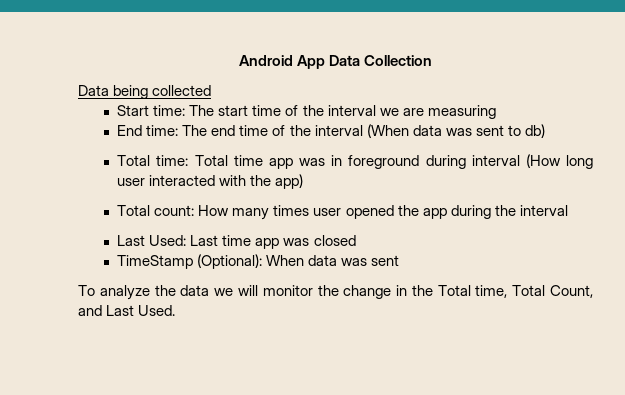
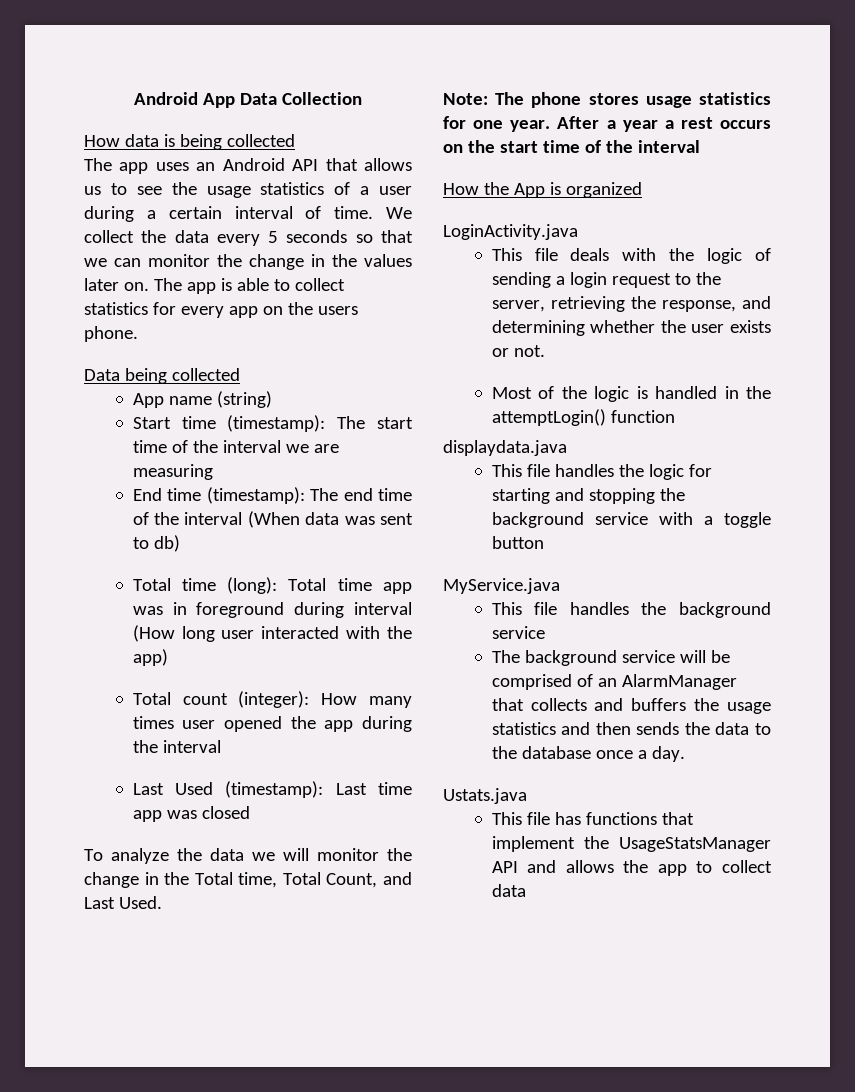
(433, 60) none -> [84,134,295,150] [84,158,413,174] [84,182,412,198] [84,206,413,222] [84,230,413,246] [84,254,412,270] [84,278,345,294] [84,302,358,318] [84,326,138,342] // How data is being collected // The app uses an Android API that allows us to see the usage statistics of a user during a certain interval of time. We collect the data every 5 seconds so that we can monitor the change in the values later on. The app is able to collect statistics for every app on the users phone.
(212, 90) none -> [132,391,272,408] // App name (string)
[153,105,186,116] time: -> [181,415,326,432] time (timestamp):
[146,125,179,136] time: -> [167,487,305,504] time (timestamp):
[156,155,189,166] time: -> [181,577,278,594] time (long):
[154,205,195,216] count: -> [182,691,310,708] count (integer):
[149,235,187,246] Used: -> [175,781,324,798] Used (timestamp):
[117,254,400,269] // TimeStamp (Optional): When data was sent -> (250, 812) none
(176, 310) none -> [443,92,771,108] [443,116,771,132] [443,140,700,153] [443,182,642,198] [443,224,578,240] [491,248,771,264] [491,272,721,288] [491,296,771,312] [491,320,771,336] [491,345,545,357] [491,386,771,402] [491,409,675,426] [443,440,567,456] [491,464,712,480] [491,488,685,504] [491,512,771,528] [491,536,544,549] [443,578,560,594] [491,602,771,618] [491,626,545,639] [491,650,730,666] [491,674,737,690] [491,698,771,714] [491,722,771,735] [491,746,685,762] [443,788,527,804] [491,812,694,825] [491,836,771,852] [491,860,772,876] [491,884,526,897] // Note: The phone stores usage statistics for one year. After a year a rest occurs on the start time of the interval // How the App is organized // LoginActivity.java // This file deals with the logic of sending a login request to the server, retrieving the response, and determining whether the user exists or not. // Most of the logic is handled in the attemptLogin() function // displaydata.java // This file handles the logic for starting and stopping the background service with a toggle button // MyService.java // This file handles the background service // The background service will be comprised of an AlarmManager that collects and buffers the usage statistics and then sends the data to the database once a day. // Ustats.java // This file has functions that implement the UsageStatsManager API and allows the app to collect data

